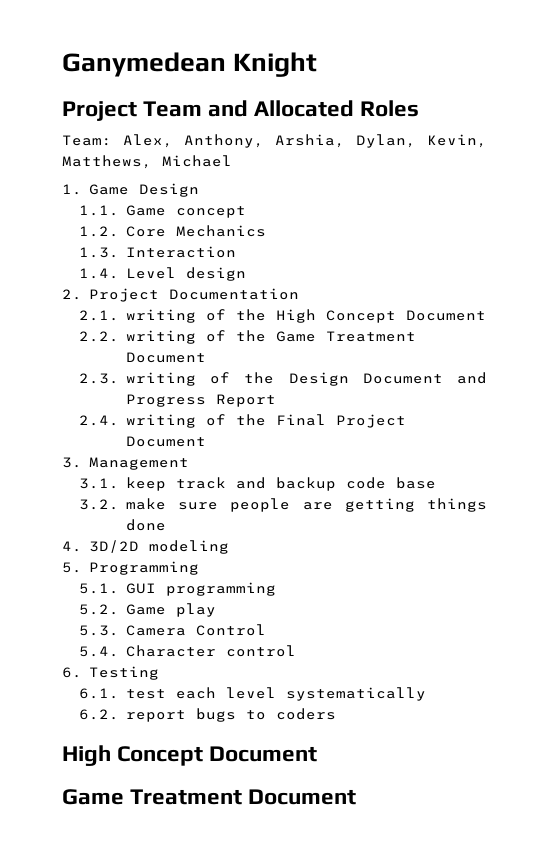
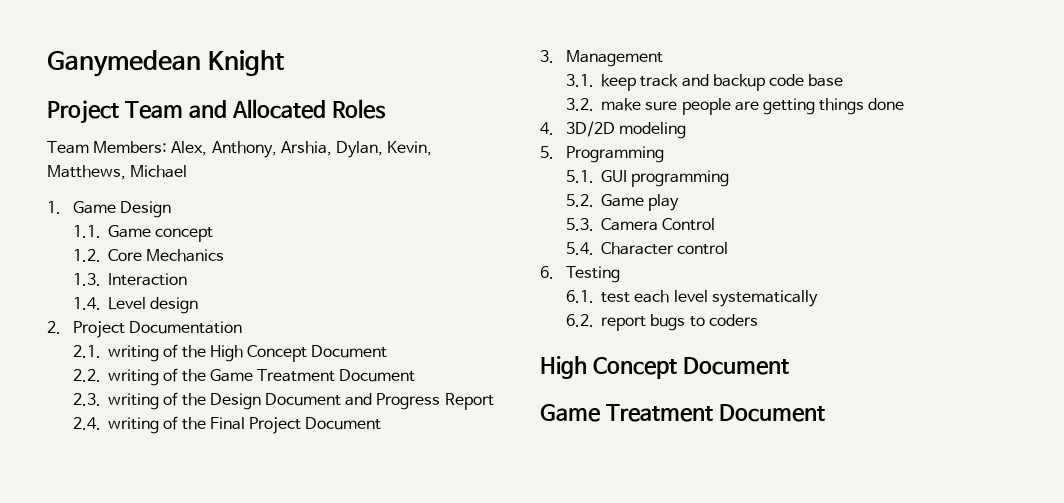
[62,135,112,146] Team: -> [47,141,168,154] Team Members:

